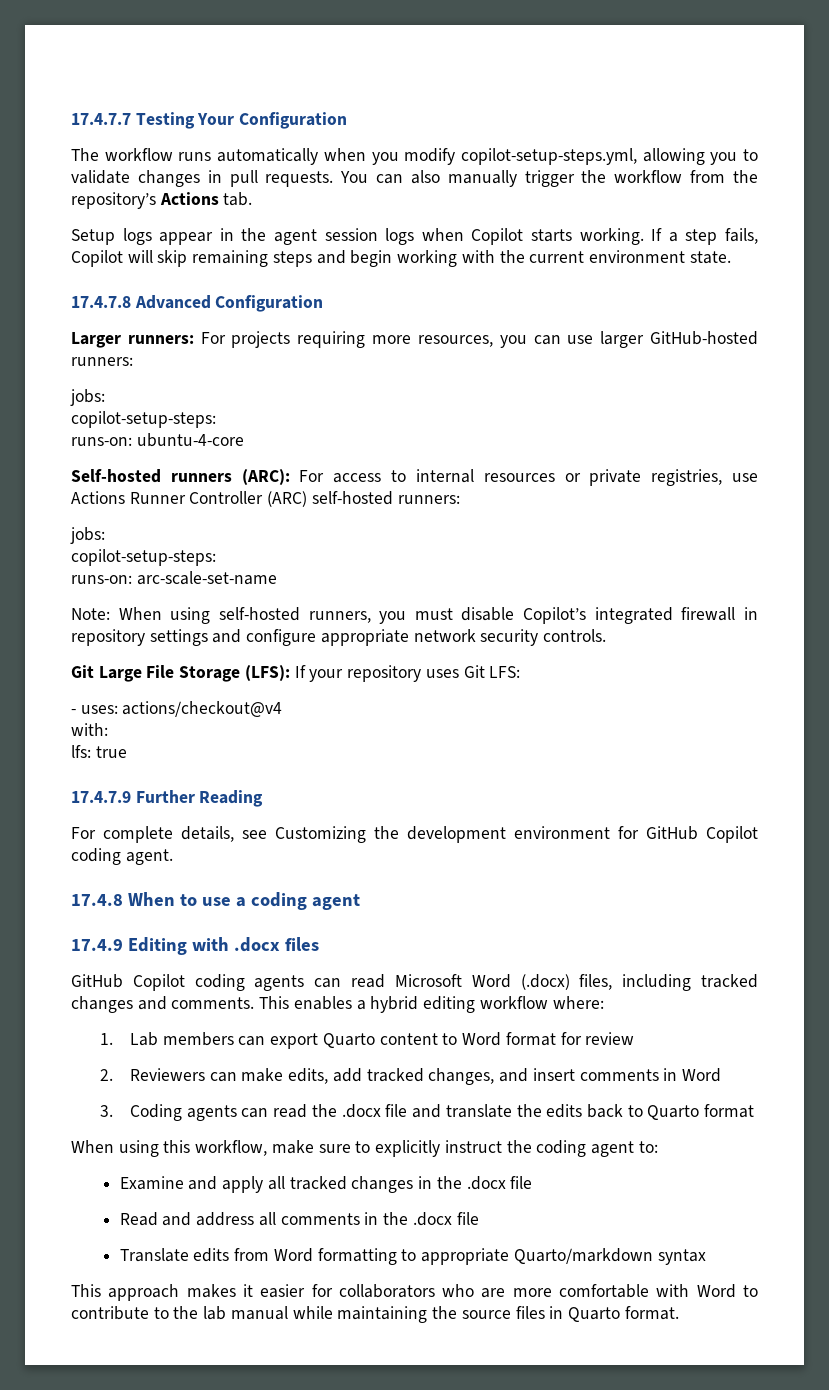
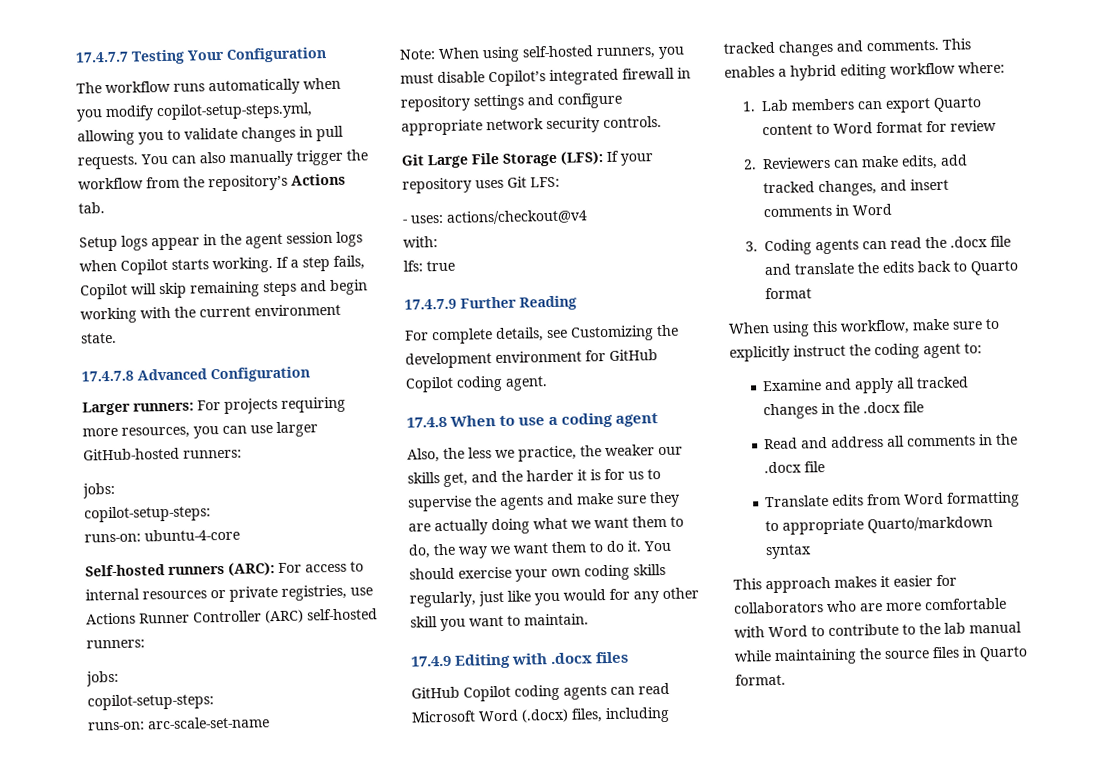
(360, 902) none -> [407,444,683,463] [407,468,661,487] [407,491,680,512] [408,515,684,536] [408,540,672,559] [409,563,666,582] [409,587,699,608] [410,613,589,632] // Also, the less we practice, the weaker our skills get, and the harder it is for us to supervise the agents and make sure they are actually doing what we want them to do, the way we want them to do it. You should exercise your own coding skills regularly, just like you would for any other skill you want to maintain.

